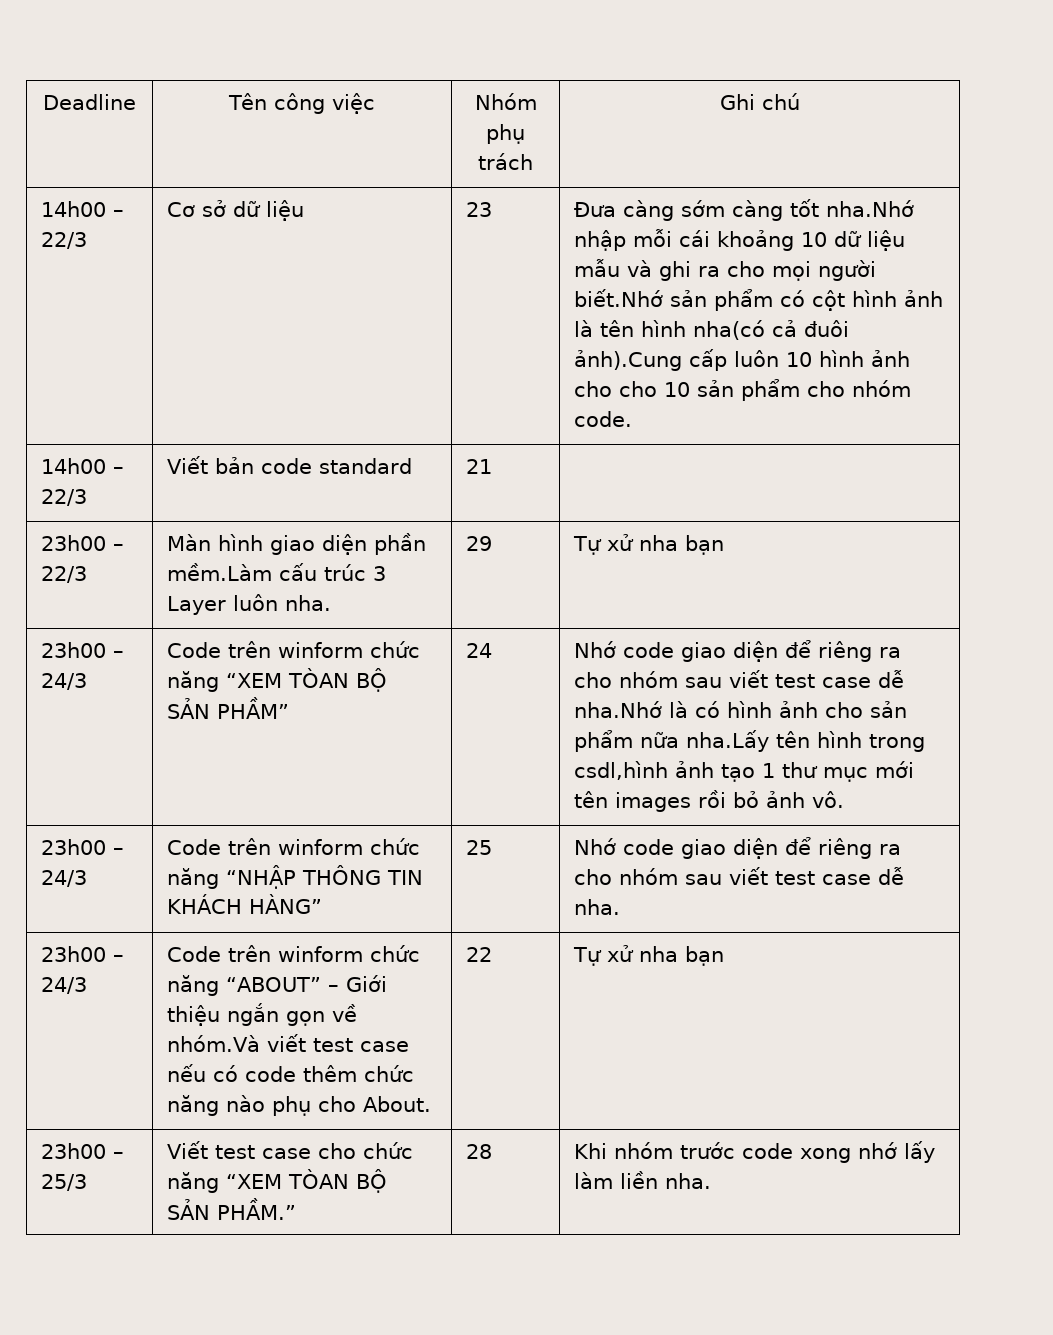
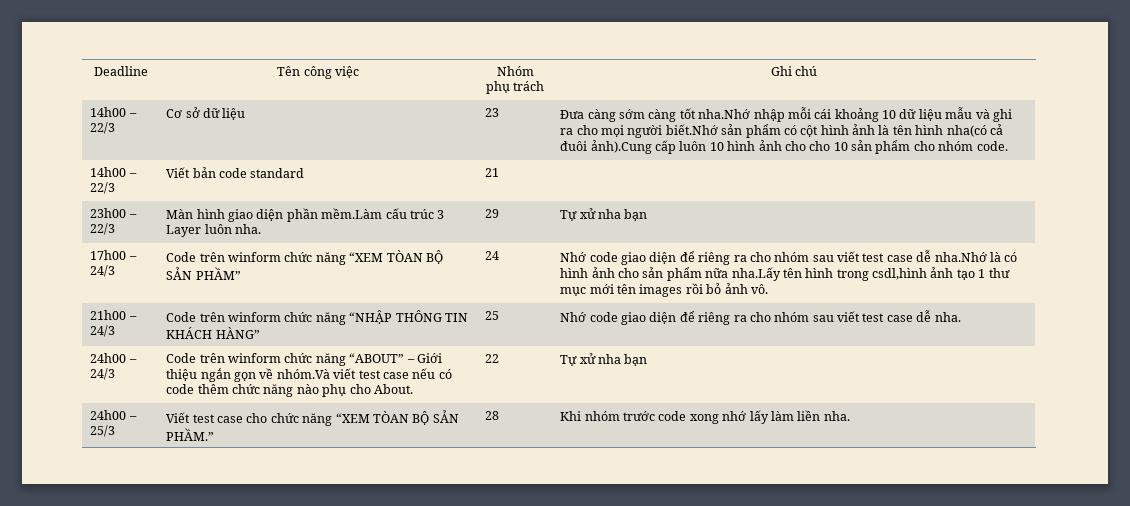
[41,642,107,658] 23h00 -> [90,250,127,260] 17h00
[41,839,107,855] 23h00 -> [90,310,127,320] 21h00
[41,946,107,962] 23h00 -> [90,353,127,363] 24h00
[41,1143,107,1159] 23h00 -> [90,410,127,420] 24h00

